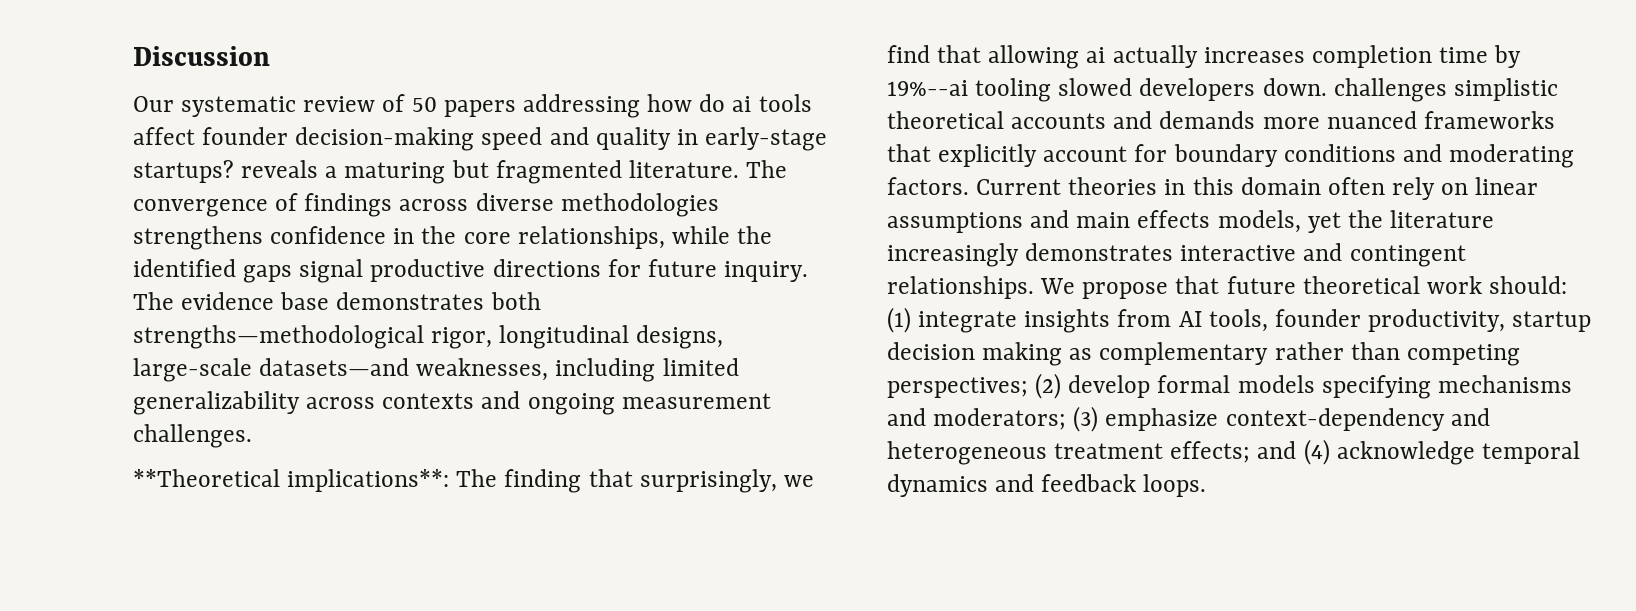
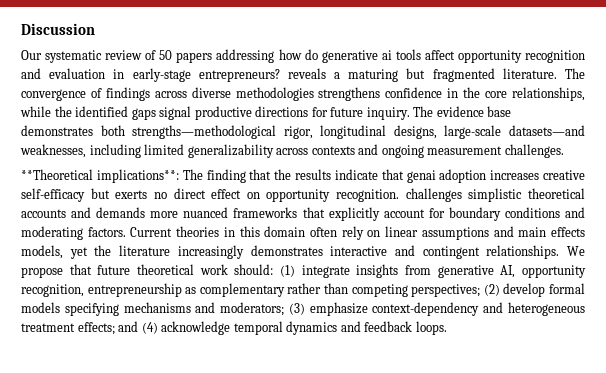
(726, 103) none -> [321,50,378,63] generative
[202,127,671,151] founder decision-making speed and quality -> [457,50,585,63] [21,68,106,79] opportunity recognition and evaluation
[133,160,234,183] startups? -> [198,69,280,82] entrepreneurs?
[639,469,814,493] [887,45,1522,69] [887,78,1327,102] surprisingly, we find that allowing ai actually increases completion time by 19%--ai tooling slowed developers down. -> [274,169,585,183] [21,188,400,202] the results indicate that genai adoption increases creative self-efficacy but exerts no direct effect on opportunity recognition.
[1178,309,1592,332] [887,342,1063,366] AI tools, founder productivity, startup decision making -> [437,265,587,278] [21,283,182,297] generative AI, opportunity recognition, entrepreneurship

